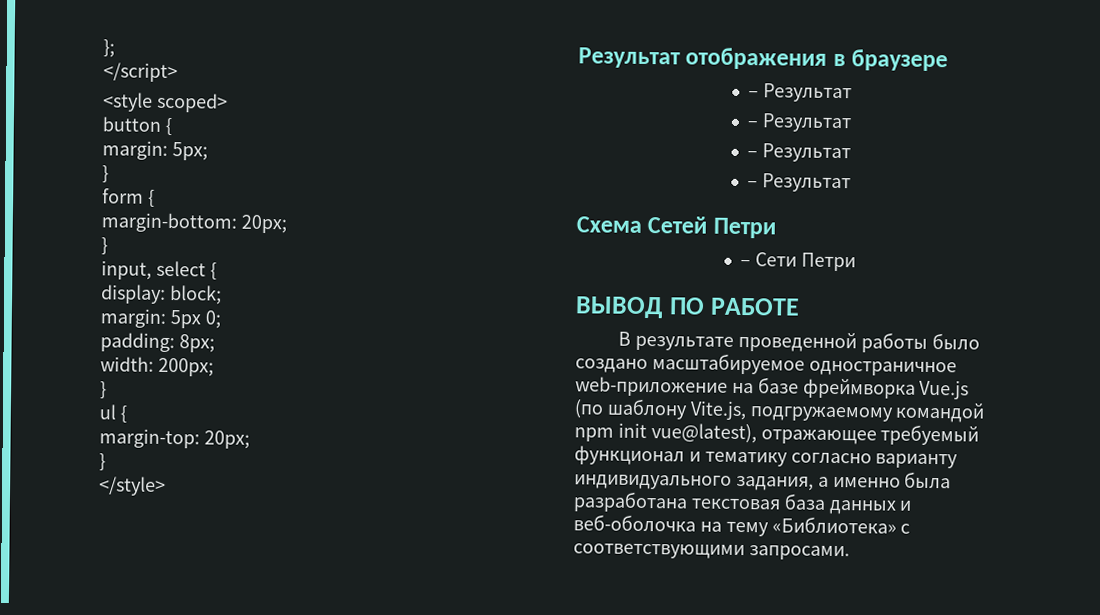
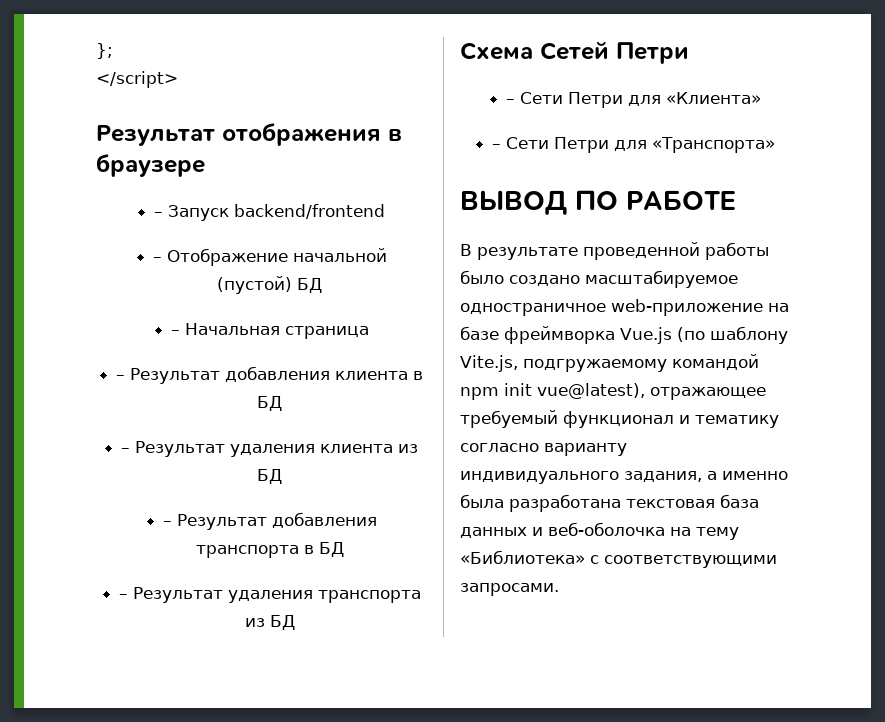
[103,92,228,113] [102,116,172,136] [102,140,208,161] [102,165,109,183] [102,188,155,207] [101,212,287,234] [101,237,108,255] [101,260,217,280] [101,284,222,305] [100,308,221,329] [100,332,215,353] [100,356,214,377] [100,381,107,399] [99,404,127,423] [99,428,250,449] [99,453,106,471] [99,476,166,496] // <style scoped> // button { // margin: 5px; // } // form { // margin-bottom: 20px; // } // input, select { // display: block; // margin: 5px 0; // padding: 8px; // width: 200px; // } // ul { // margin-top: 20px; // } // </style> -> (178, 79) none
[762,83,852,103] [746,113,852,133] [746,143,851,163] [746,173,851,193] Результат // – Результат // – Результат // – Результат -> [168,204,386,221] [152,248,387,266] [217,276,323,294] [170,323,369,339] [116,366,424,384] [257,396,283,411] [121,441,419,457] [257,469,283,484] [162,512,377,530] [195,542,344,558] [118,587,421,603] [244,615,295,630] Запуск backend/frontend // – Отображение начальной (пустой) БД // – Начальная страница // – Результат добавления клиента в БД // – Результат удаления клиента из БД // – Результат добавления транспорта в БД // – Результат удаления транспорта из БД
(856, 262) none -> [628,92,762,106] [492,137,776,153] для «Клиента» // – Сети Петри для «Транспорта»

